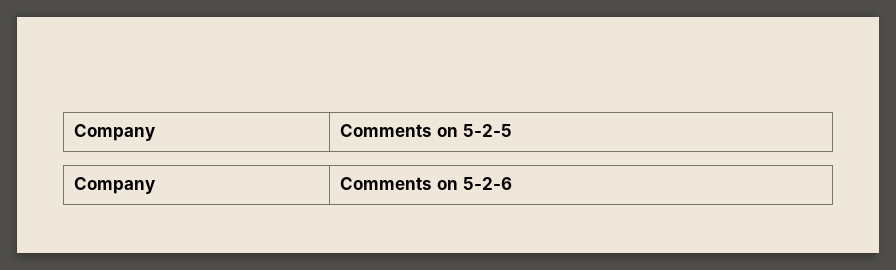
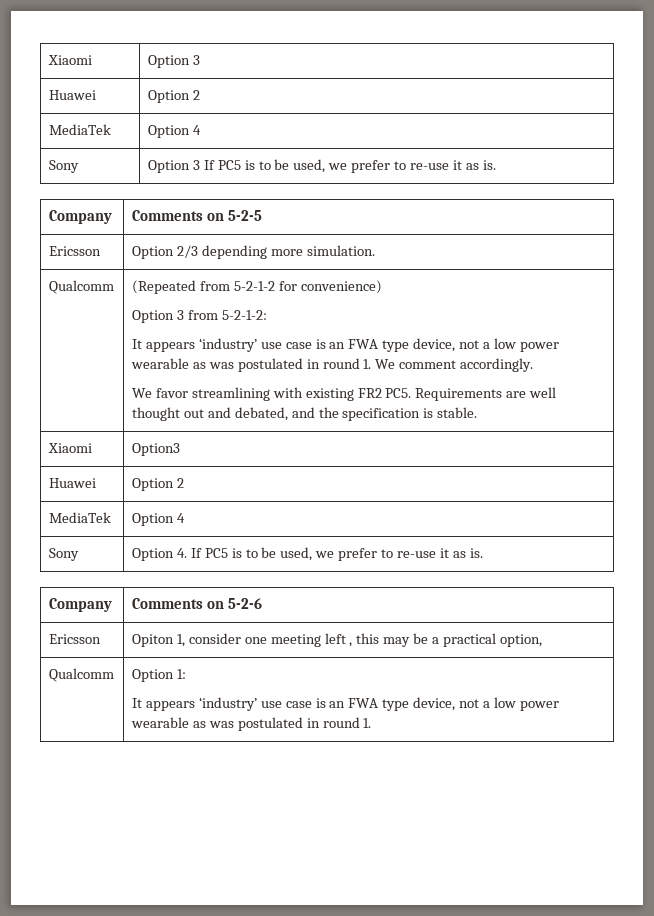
[74,124,156,141] [340,124,513,137] [74,177,156,194] [340,177,513,190] Company | Comments on 5-2-5 // Company | Comments on 5-2-6 -> [47,55,92,65] [147,55,200,68] [48,90,96,100] [147,90,200,103] [48,124,111,135] [147,125,201,138] [48,160,79,173] [147,159,496,173] [48,210,112,224] [131,210,262,221] [48,246,101,256] [131,245,375,259] [48,280,114,294] [131,280,382,294] [131,310,267,323] [131,338,559,352] [130,358,534,372] [131,387,557,401] [131,407,478,421] [47,443,92,453] [131,443,180,456] [48,478,96,488] [131,478,184,491] [48,512,111,523] [131,513,185,526] [48,548,79,561] [131,547,483,561] [48,598,112,612] [131,598,262,609] [48,634,101,644] [131,633,542,647] [48,668,114,682] [131,669,186,682] [131,697,559,711] [130,717,372,731] Xiaomi | Option 3 // Huawei | Option 2 // MediaTek | Option 4 // Sony | Option 3 If PC5 is to be used, we prefer to re-use it as is. // Company | Comments on 5-2-5 // Ericsson | Option 2/3 depending more simulation. // Qualcomm | (Repeated from 5-2-1-2 for convenience) // Option 3 from 5-2-1-2: // It appears ‘industry’ use case is an FWA type device, not a low power wearable as was postulated in round 1. We comment accordingly. // We favor streamlining with existing FR2 PC5. Requirements are well thought out and debated, and the specification is stable. // Xiaomi | Option3 // Huawei | Option 2 // MediaTek | Option 4 // Sony | Option 4. If PC5 is to be used, we prefer to re-use it as is. // Company | Comments on 5-2-6 // Ericsson | Opiton 1, consider one meeting left , this may be a practical option, // Qualcomm | Option 1: // It appears ‘industry’ use case is an FWA type device, not a low power wearable as was postulated in round 1.

